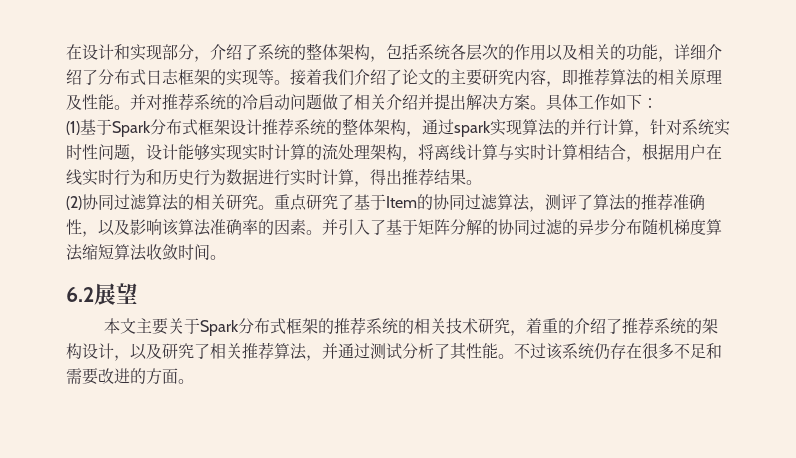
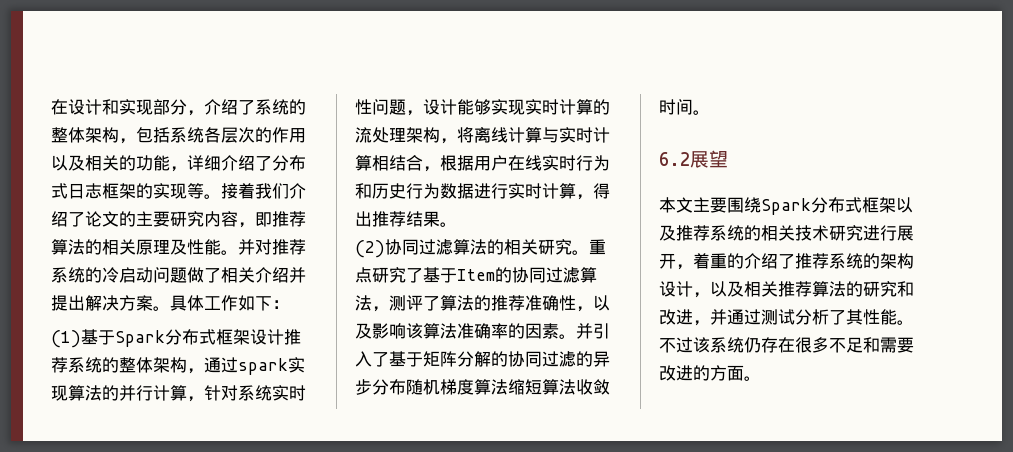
[168,318,335,336] 关于Spark分布式框架的 -> [727,197,913,215] [659,225,676,241] 围绕Spark分布式框架以及
(511, 326) none -> [863,225,914,241] [659,253,676,269] 进行展开
[162,343,210,359] 研究了 -> (744, 289) none
(307, 351) none -> [846,281,914,297] [659,309,693,325] 的研究和改进

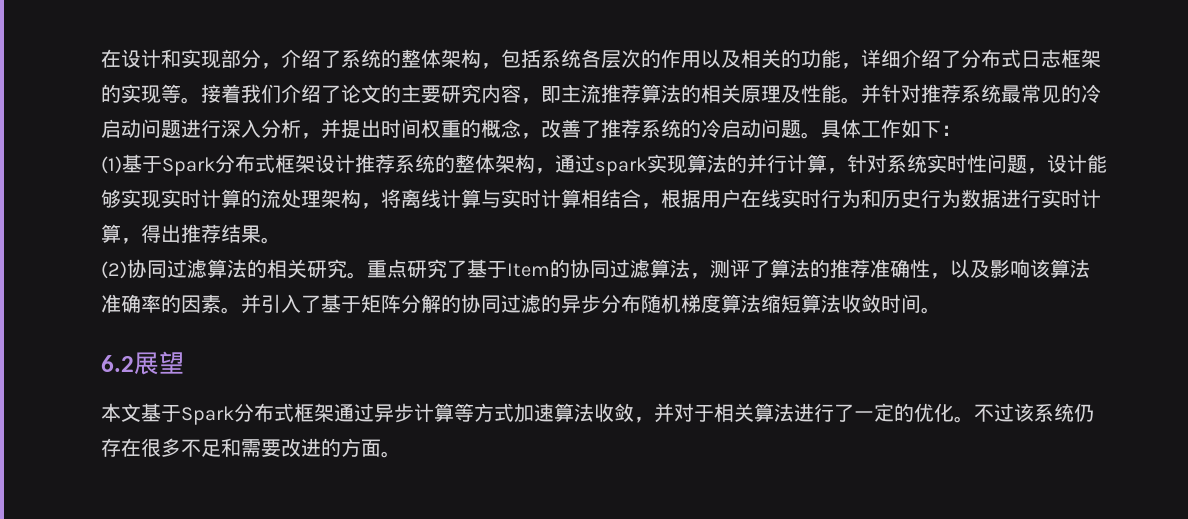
(272, 219) none -> [561,84,601,103] 主流
(255, 247) none -> [881,84,901,103] 针
[85,267,306,283] [51,295,153,311] 的冷启动问题做了相关介绍并提出解决方案 -> [1001,84,1101,103] [101,119,801,139] 最常见的冷启动问题进行深入分析，并提出时间权重的概念，改善了推荐系统的冷启动问题
[693,197,913,215] [659,225,914,241] [659,253,914,270] [659,281,914,298] [659,309,897,326] 主要围绕Spark分布式框架以及推荐系统的相关技术研究进行展开，着重的介绍了推荐系统的架构设计，以及相关推荐算法的研究和改进，并通过测试分析了其性能 -> [141,403,954,425] 基于Spark分布式框架通过异步计算等方式加速算法收敛，并对于相关算法进行了一定的优化

